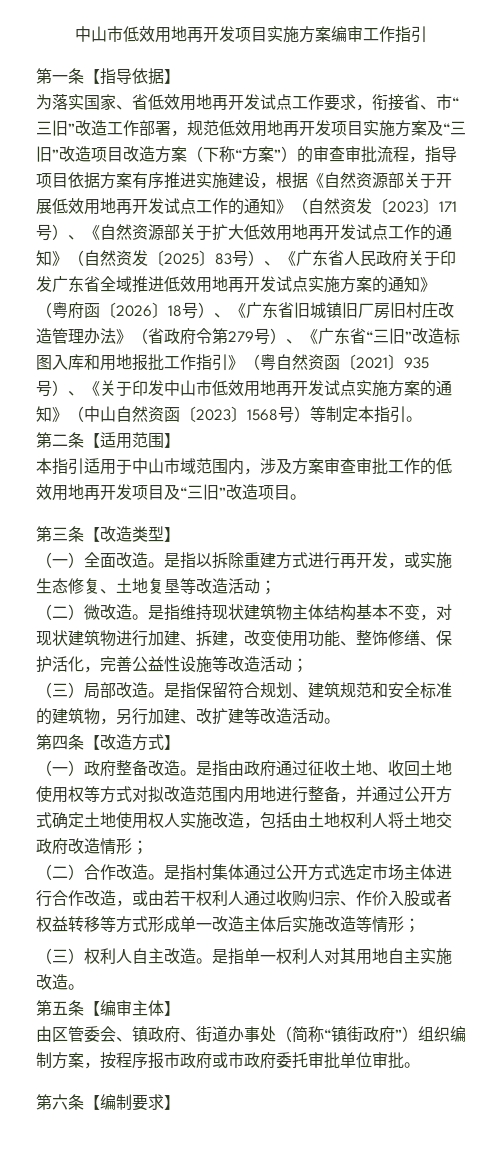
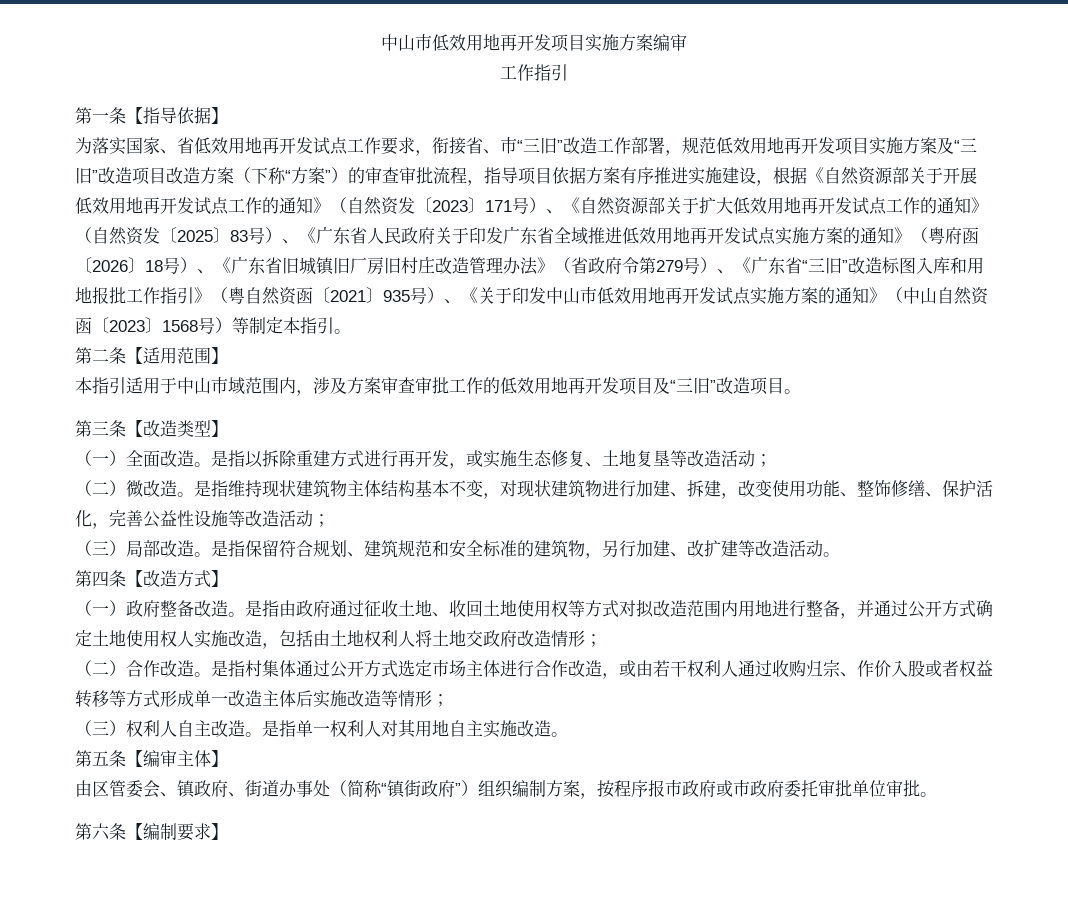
(363, 34) none -> (687, 42) //

